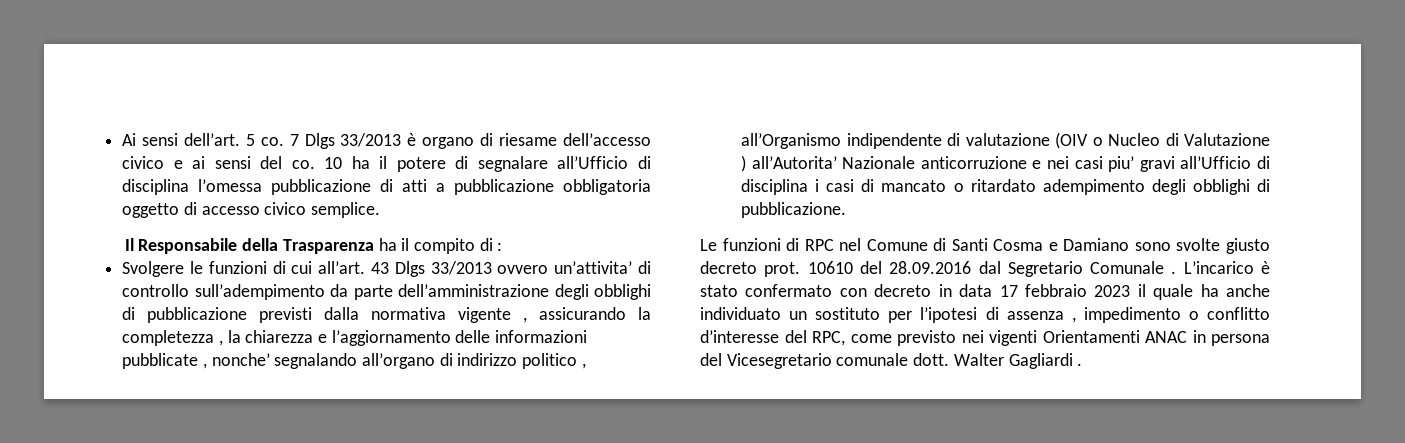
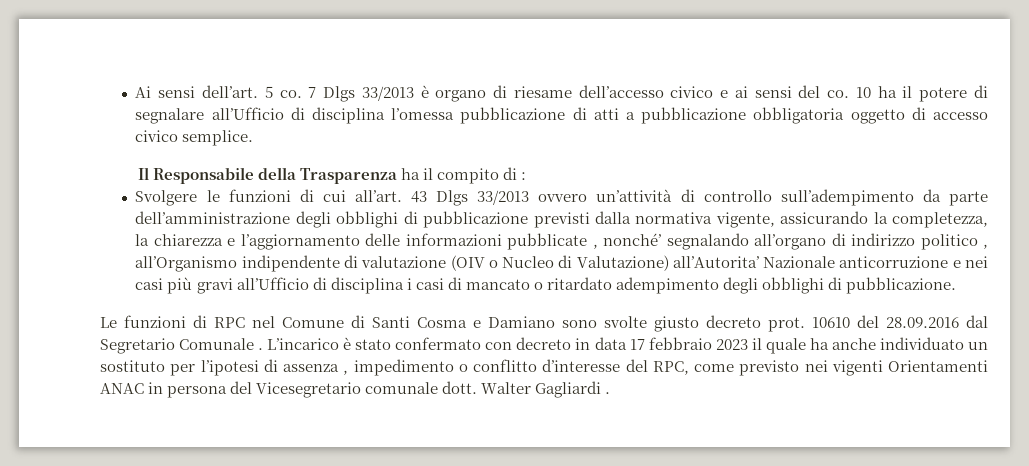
[554,261,633,274] un’attivita’ -> [596,189,673,202] un’attività
[458,307,651,323] [122,330,223,346] vigente , assicurando la completezza , -> [715,211,988,228] vigente, assicurando la completezza,
[211,353,270,366] nonche’ -> [603,233,662,246] nonché’
[1184,133,1270,146] [741,155,747,172] Valutazione ) -> [576,255,669,271] Valutazione)
[1108,156,1135,172] piu’ -> [167,277,193,294] più

